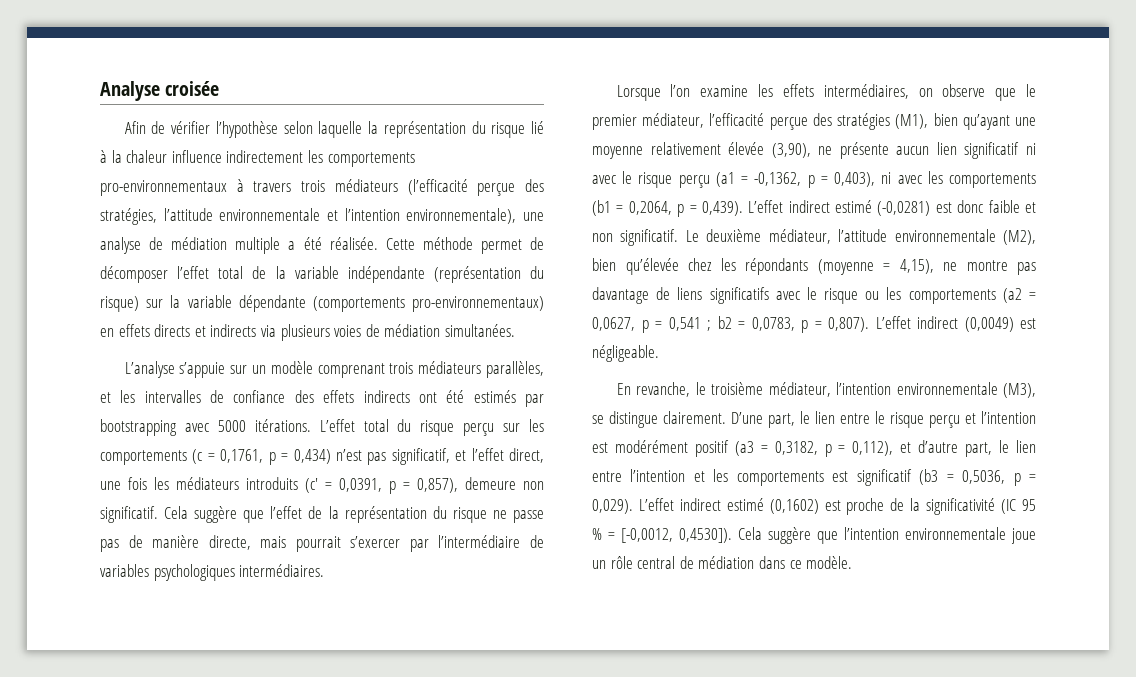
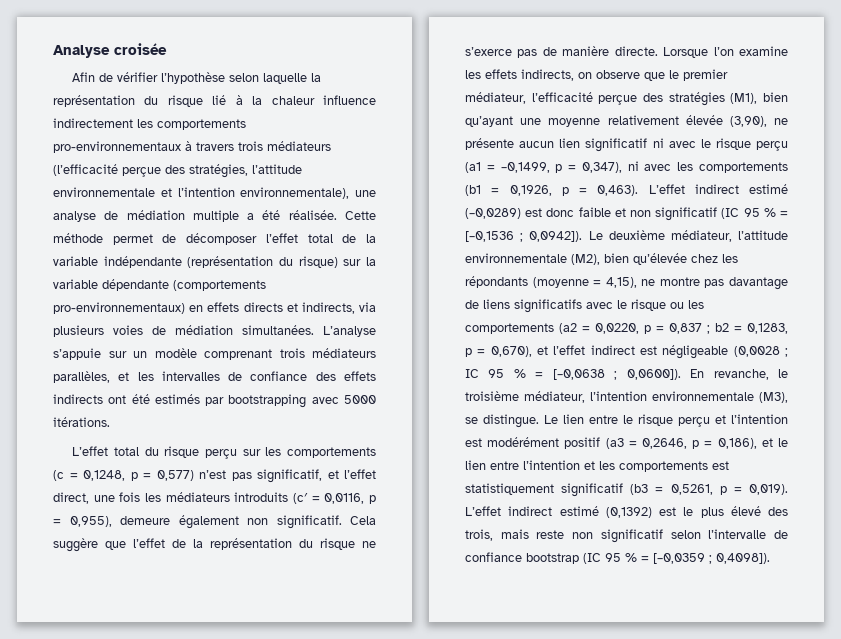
[210,324,257,337] indirects -> [301,302,355,314] indirects,
(515, 330) // -> (314, 330) none
(311, 425) none -> (110, 422) //
[220,449,331,465] 0,1761, p = 0,434) -> [83,470,194,481] 0,1248, p = 0,577)
[339,477,516,494] 0,0391, p = 0,857), demeure -> [324,493,377,504] [53,515,239,529] 0,0116, p = 0,955), demeure également
[512,510,544,523] passe -> [465,47,512,56] s’exerce
[208,535,544,552] [100,564,325,581] directe, mais pourrait s’exercer par l’intermédiaire de variables psychologiques intermédiaires. // -> [614,46,658,56] directe.
[823,84,909,99] intermédiaires, -> [521,69,574,81] indirects,
[754,172,876,188] -0,1362, p = 0,403), -> [500,162,622,173] –0,1499, p = 0,347),
[628,200,931,217] 0,2064, p = 0,439). L’effet indirect estimé (-0,0281) -> [509,184,788,196] [465,208,521,219] 0,1926, p = 0,463). L’effet indirect estimé (–0,0289)
[620,229,679,246] significatif. -> [655,207,788,221] [465,231,583,242] significatif (IC 95 % = [–0,1536 ; 0,0942]).
[592,317,701,333] 0,0627, p = 0,541 -> [595,323,702,334] 0,0220, p = 0,837
[751,316,1036,333] [592,345,659,362] 0,0783, p = 0,807). L’effet indirect (0,0049) est négligeable. // -> [747,323,788,334] [465,345,788,359] [465,369,681,380] 0,1283, p = 0,670), et l’effet indirect est négligeable (0,0028 ; IC 95 % = [–0,0638 ; 0,0600]).
[609,411,810,428] distingue clairement. D’une part, le -> [483,414,558,428] distingue. Le
[774,440,993,457] 0,3182, p = 0,112), et d’autre part, -> [642,438,773,449] 0,2646, p = 0,186), et
(849, 476) none -> [465,483,554,495] statistiquement
[962,470,1036,486] [592,498,1036,515] [592,527,1036,544] [592,556,853,569] 0,5036, p = 0,029). L’effet indirect estimé (0,1602) est proche de la significativité (IC 95 % = [-0,0012, 0,4530]). Cela suggère que l’intention environnementale joue un rôle central de médiation dans ce modèle. -> [670,484,788,495] [465,506,788,518] [465,529,788,543] [465,552,770,564] 0,5261, p = 0,019). L’effet indirect estimé (0,1392) est le plus élevé des trois, mais reste non significatif selon l’intervalle de confiance bootstrap (IC 95 % = [–0,0359 ; 0,4098]).

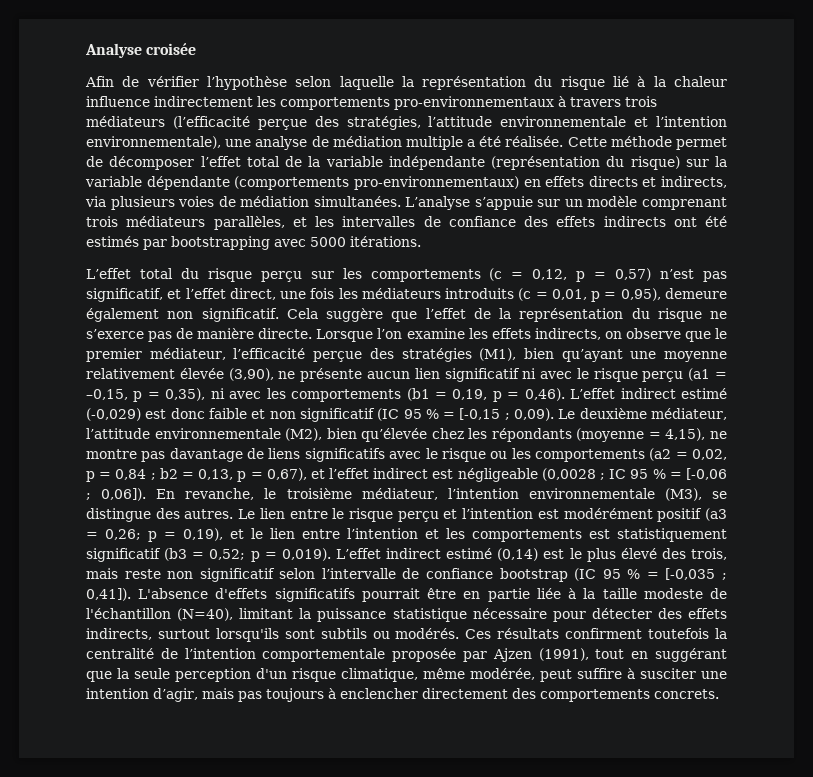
[83,470,194,481] 0,1248, p = 0,577) -> [532,268,652,282] 0,12, p = 0,57)
[293,493,377,504] [53,516,112,527] (c′ = 0,0116, p = 0,955), -> [518,288,661,302] (c = 0,01, p = 0,95),
[500,162,622,173] –0,1499, p = 0,347), -> [86,388,206,402] –0,15, p = 0,35),
[509,184,788,196] [465,208,521,219] 0,1926, p = 0,463). L’effet indirect estimé (–0,0289) -> [452,388,727,402] [86,408,141,421] 0,19, p = 0,46). L’effet indirect estimé (-0,029)
[465,231,583,242] [–0,1536 ; 0,0942]). -> [459,408,555,421] [-0,15 ; 0,09).
[595,323,702,334] 0,0220, p = 0,837 -> [692,449,727,460] [86,469,147,482] 0,02, p = 0,84
[747,323,788,334] [465,346,532,357] 0,1283, p = 0,670), -> [198,468,307,482] 0,13, p = 0,67),
[552,369,681,380] [–0,0638 ; 0,0600]). -> [685,468,727,480] [86,488,147,501] [-0,06 ; 0,06]).
[483,414,539,428] distingue. -> [86,508,234,522] distingue des autres.
[642,438,757,449] 0,2646, p = 0,186), -> [105,528,223,542] 0,26; p = 0,19),
[670,484,713,495] 0,5261, -> [209,549,246,560] 0,52;
[605,507,652,518] (0,1392) -> [497,548,539,561] (0,14)
[653,553,770,564] [–0,0359 ; 0,4098]). -> [665,568,727,580] [86,588,728,602] [86,608,728,622] [86,628,727,642] [86,648,727,662] [86,668,727,682] [86,688,719,702] [-0,035 ; 0,41]). L'absence d'effets significatifs pourrait être en partie liée à la taille modeste de l'échantillon (N=40), limitant la puissance statistique nécessaire pour détecter des effets indirects, surtout lorsqu'ils sont subtils ou modérés. Ces résultats confirment toutefois la centralité de l’intention comportementale proposée par Ajzen (1991), tout en suggérant que la seule perception d'un risque climatique, même modérée, peut suffire à susciter une intention d’agir, mais pas toujours à enclencher directement des comportements concrets.

